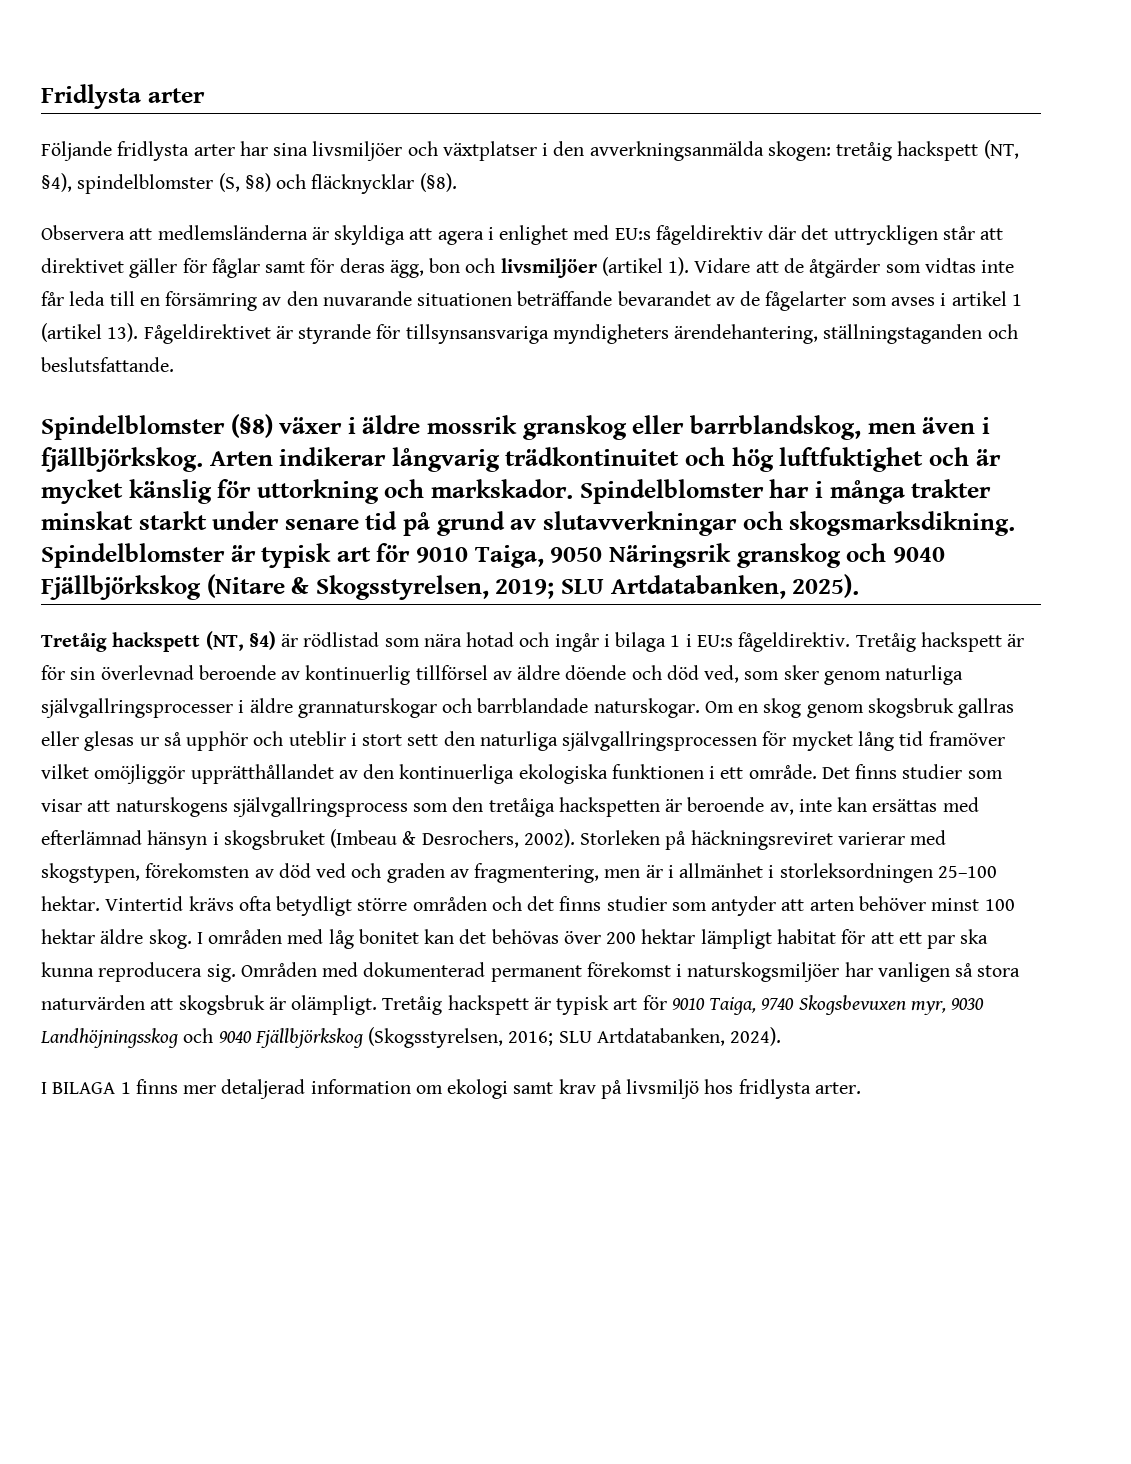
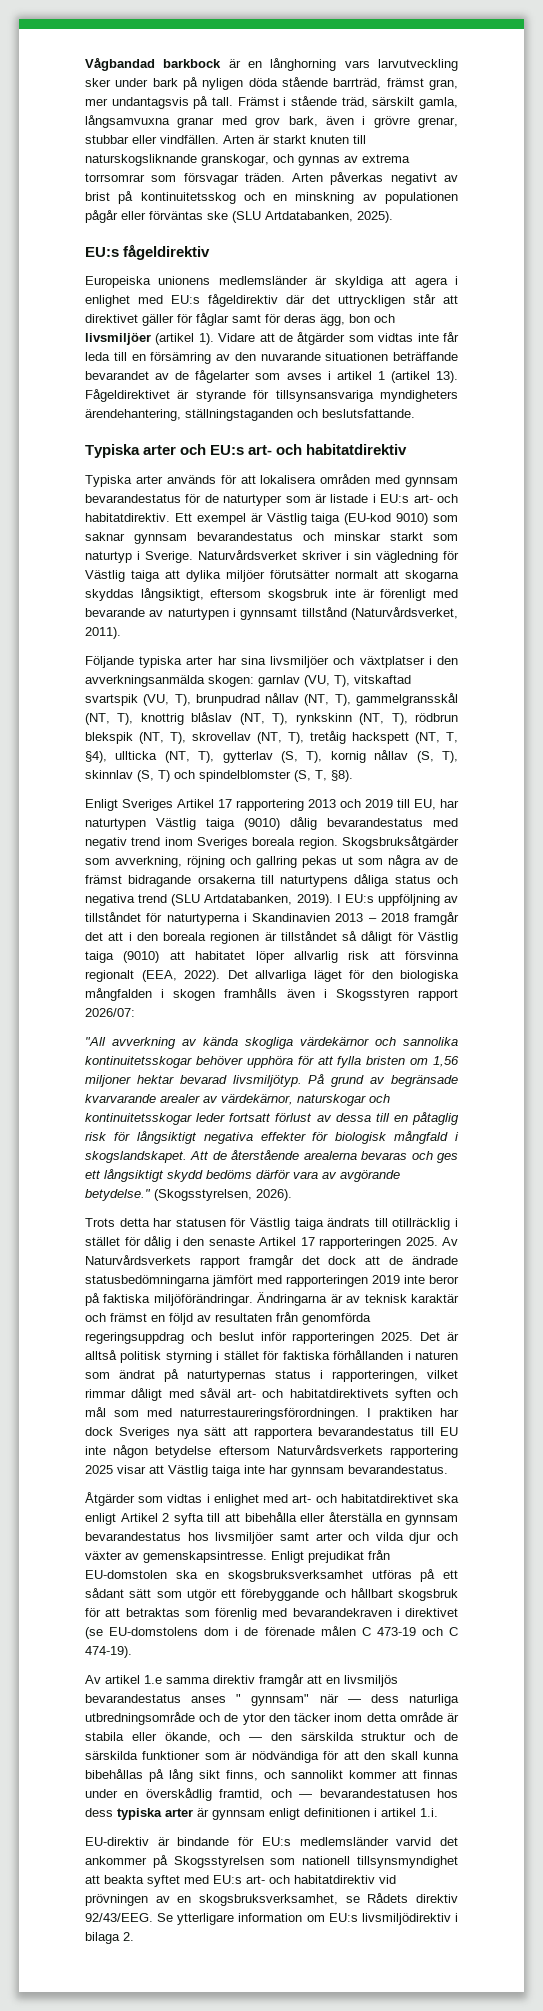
[41,84,205,109] [41,140,1019,161] [41,173,457,194] [41,225,308,240] Fridlysta arter // Följande fridlysta arter har sina livsmiljöer och växtplatser i den avverkningsanmälda skogen: tretåig hackspett (NT, §4), spindelblomster (S, §8) och fläcknycklar (§8). // Observera att medlemsländerna -> [85,57,458,71] [85,77,458,90] [85,96,458,109] [85,115,458,128] [85,135,366,144] [85,154,410,166] [85,172,458,185] [85,191,458,204] [85,210,393,223] [85,244,211,260] [85,276,308,288] Vågbandad barkbock är en långhorning vars larvutveckling sker under bark på nyligen döda stående barrträd, främst gran, mer undantagsvis på tall. Främst i stående träd, särskilt gamla, långsamvuxna granar med grov bark, även i grövre grenar, stubbar eller vindfällen. Arten är starkt knuten till naturskogsliknande granskogar, och gynnas av extrema torrsomrar som försvagar träden. Arten påverkas negativt av brist på kontinuitetsskog och en minskning av populationen pågår eller förväntas ske (SLU Artdatabanken, 2025). // EU:s fågeldirektiv // Europeiska unionens medlemsländer
[41,414,990,440] [41,447,1001,472] [41,479,992,504] [41,511,1016,536] [41,543,945,568] [41,574,860,600] [41,631,1025,652] [41,665,964,685] [41,698,1015,718] [41,731,1005,751] [41,764,1003,784] [41,797,979,817] [41,829,947,850] [41,863,997,883] [41,896,1015,916] [41,929,989,949] [41,962,1021,982] [41,995,985,1015] [40,1027,782,1048] [41,1079,861,1099] Spindelblomster (§8) växer i äldre mossrik granskog eller barrblandskog, men även i fjällbjörkskog. Arten indikerar långvarig trädkontinuitet och hög luftfuktighet och är mycket känslig för uttorkning och markskador. Spindelblomster har i många trakter minskat starkt under senare tid på grund av slutavverkningar och skogsmarksdikning. Spindelblomster är typisk art för 9010 Taiga, 9050 Näringsrik granskog och 9040 Fjällbjörkskog (Nitare & Skogsstyrelsen, 2019; SLU Artdatabanken, 2025). // Tretåig hackspett (NT, §4) är rödlistad som nära hotad och ingår i bilaga 1 i EU:s fågeldirektiv. Tretåig hackspett är för sin överlevnad beroende av kontinuerlig tillförsel av äldre döende och död ved, som sker genom naturliga självgallringsprocesser i äldre grannaturskogar och barrblandade naturskogar. Om en skog genom skogsbruk gallras eller glesas ur så upphör och uteblir i stort sett den naturliga självgallringsprocessen för mycket lång tid framöver vilket omöjliggör upprätthållandet av den kontinuerliga ekologiska funktionen i ett område. Det finns studier som visar att naturskogens självgallringsprocess som den tretåiga hackspetten är beroende av, inte kan ersättas med efterlämnad hänsyn i skogsbruket (Imbeau & Desrochers, 2002). Storleken på häckningsreviret varierar med skogstypen, förekomsten av död ved och graden av fragmentering, men är i allmänhet i storleksordningen 25–100 hektar. Vintertid krävs ofta betydligt större områden och det finns studier som antyder att arten behöver minst 100 hektar äldre skog. I områden med låg bonitet kan det behövas över 200 hektar lämpligt habitat för att ett par ska kunna reproducera sig. Områden med dokumenterad permanent förekomst i naturskogsmiljöer har vanligen så stora naturvärden att skogsbruk är olämpligt. Tretåig hackspett är typisk art för 9010 Taiga, 9740 Skogsbevuxen myr, 9030 Landhöjningsskog och 9040 Fjällbjörkskog (Skogsstyrelsen, 2016; SLU Artdatabanken, 2024). // I BILAGA 1 finns mer detaljerad information om ekologi samt krav på livsmiljö hos fridlysta arter. -> [85,444,408,458] [85,474,458,487] [85,494,458,506] [85,513,458,525] [85,532,458,544] [85,550,459,563] [85,570,459,582] [85,588,459,601] [85,607,458,620] [85,627,121,639] [85,656,459,668] [85,675,411,687] [85,693,458,706] [85,712,459,725] [85,731,458,744] [85,750,458,763] [85,770,353,782] [85,799,459,811] [85,817,458,830] [85,836,459,849] [85,855,458,868] [85,874,458,887] [85,894,458,906] [85,912,459,925] [85,931,458,944] [85,951,459,963] [85,970,459,982] [85,988,458,1001] [85,1008,135,1017] [85,1037,458,1049] [85,1056,459,1068] [85,1074,458,1087] [85,1094,390,1106] [85,1112,459,1125] [85,1131,459,1144] [85,1150,458,1163] [85,1169,400,1182] [85,1189,292,1201] [85,1218,459,1230] [85,1236,458,1249] [85,1255,458,1268] [85,1275,459,1287] [85,1292,459,1306] [85,1312,371,1325] [85,1332,459,1344] [85,1350,459,1363] [85,1369,458,1382] [85,1388,458,1401] [85,1407,459,1420] [85,1427,458,1439] [85,1445,458,1458] [85,1465,448,1477] [85,1492,460,1506] [85,1512,458,1525] [85,1532,458,1544] [85,1550,390,1563] [85,1569,459,1582] [85,1588,458,1601] [85,1608,458,1620] [85,1626,459,1639] [85,1646,132,1658] [85,1674,398,1687] [85,1694,460,1706] [85,1712,460,1725] [85,1732,458,1743] [85,1751,460,1763] [85,1769,458,1782] [85,1788,458,1801] [85,1808,438,1820] [85,1837,459,1846] [85,1855,459,1868] [85,1875,396,1887] [85,1893,459,1906] [85,1913,458,1925] [85,1932,134,1944] Typiska arter och EU:s art- och habitatdirektiv // Typiska arter används för att lokalisera områden med gynnsam bevarandestatus för de naturtyper som är listade i EU:s art- och habitatdirektiv. Ett exempel är Västlig taiga (EU-kod 9010) som saknar gynnsam bevarandestatus och minskar starkt som naturtyp i Sverige. Naturvårdsverket skriver i sin vägledning för Västlig taiga att dylika miljöer förutsätter normalt att skogarna skyddas långsiktigt, eftersom skogsbruk inte är förenligt med bevarande av naturtypen i gynnsamt tillstånd (Naturvårdsverket, 2011). // Följande typiska arter har sina livsmiljöer och växtplatser i den avverkningsanmälda skogen: garnlav (VU, T), vitskaftad svartspik (VU, T), brunpudrad nållav (NT, T), gammelgransskål (NT, T), knottrig blåslav (NT, T), rynkskinn (NT, T), rödbrun blekspik (NT, T), skrovellav (NT, T), tretåig hackspett (NT, T, §4), ullticka (NT, T), gytterlav (S, T), kornig nållav (S, T), skinnlav (S, T) och spindelblomster (S, T, §8). // Enligt Sveriges Artikel 17 rapportering 2013 och 2019 till EU, har naturtypen Västlig taiga (9010) dålig bevarandestatus med negativ trend inom Sveriges boreala region. Skogsbruksåtgärder som avverkning, röjning och gallring pekas ut som några av de främst bidragande orsakerna till naturtypens dåliga status och negativa trend (SLU Artdatabanken, 2019). I EU:s uppföljning av tillståndet för naturtyperna i Skandinavien 2013 – 2018 framgår det att i den boreala regionen är tillståndet så dåligt för Västlig taiga (9010) att habitatet löper allvarlig risk att försvinna regionalt (EEA, 2022). Det allvarliga läget för den biologiska mångfalden i skogen framhålls även i Skogsstyren rapport 2026/07: // "All avverkning av kända skogliga värdekärnor och sannolika kontinuitetsskogar behöver upphöra för att fylla bristen om 1,56 miljoner hektar bevarad livsmiljötyp. På grund av begränsade kvarvarande arealer av värdekärnor, naturskogar och kontinuitetsskogar leder fortsatt förlust av dessa till en påtaglig risk för långsiktigt negativa effekter för biologisk mångfald i skogslandskapet. Att de återstående arealerna bevaras och ges ett långsiktigt skydd bedöms därför vara av avgörande betydelse." (Skogsstyrelsen, 2026). // Trots detta har statusen för Västlig taiga ändrats till otillräcklig i stället för dålig i den senaste Artikel 17 rapporteringen 2025. Av Naturvårdsverkets rapport framgår det dock att de ändrade statusbedömningarna jämfört med rapporteringen 2019 inte beror på faktiska miljöförändringar. Ändringarna är av teknisk karaktär och främst en följd av resultaten från genomförda regeringsuppdrag och beslut inför rapporteringen 2025. Det är alltså politisk styrning i stället för faktiska förhållanden i naturen som ändrat på naturtypernas status i rapporteringen, vilket rimmar dåligt med såväl art- och habitatdirektivets syften och mål som med naturrestaureringsförordningen. I praktiken har dock Sveriges nya sätt att rapportera bevarandestatus till EU inte någon betydelse eftersom Naturvårdsverkets rapportering 2025 visar att Västlig taiga inte har gynnsam bevarandestatus. // Åtgärder som vidtas i enlighet med art- och habitatdirektivet ska enligt Artikel 2 syfta till att bibehålla eller återställa en gynnsam bevarandestatus hos livsmiljöer samt arter och vilda djur och växter av gemenskapsintresse. Enligt prejudikat från EU-domstolen ska en skogsbruksverksamhet utföras på ett sådant sätt som utgör ett förebyggande och hållbart skogsbruk för att betraktas som förenlig med bevarandekraven i direktivet (se EU-domstolens dom i de förenade målen C 473-19 och C 474-19). // Av artikel 1.e samma direktiv framgår att en livsmiljös bevarandestatus anses " gynnsam" när — dess naturliga utbredningsområde och de ytor den täcker inom detta område är stabila eller ökande, och — den särskilda struktur och de särskilda funktioner som är nödvändiga för att den skall kunna bibehållas på lång sikt finns, och sannolikt kommer att finnas under en överskådlig framtid, och — bevarandestatusen hos dess typiska arter är gynnsam enligt definitionen i artikel 1.i. // EU-direktiv är bindande för EU:s medlemsländer varvid det ankommer på Skogsstyrelsen som nationell tillsynsmyndighet att beakta syftet med EU:s art- och habitatdirektiv vid prövningen av en skogsbruksverksamhet, se Rådets direktiv 92/43/EEG. Se ytterligare information om EU:s livsmiljödirektiv i bilaga 2.

